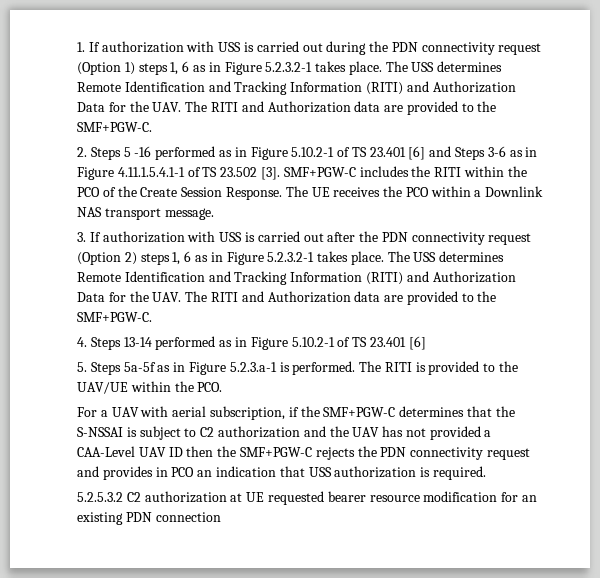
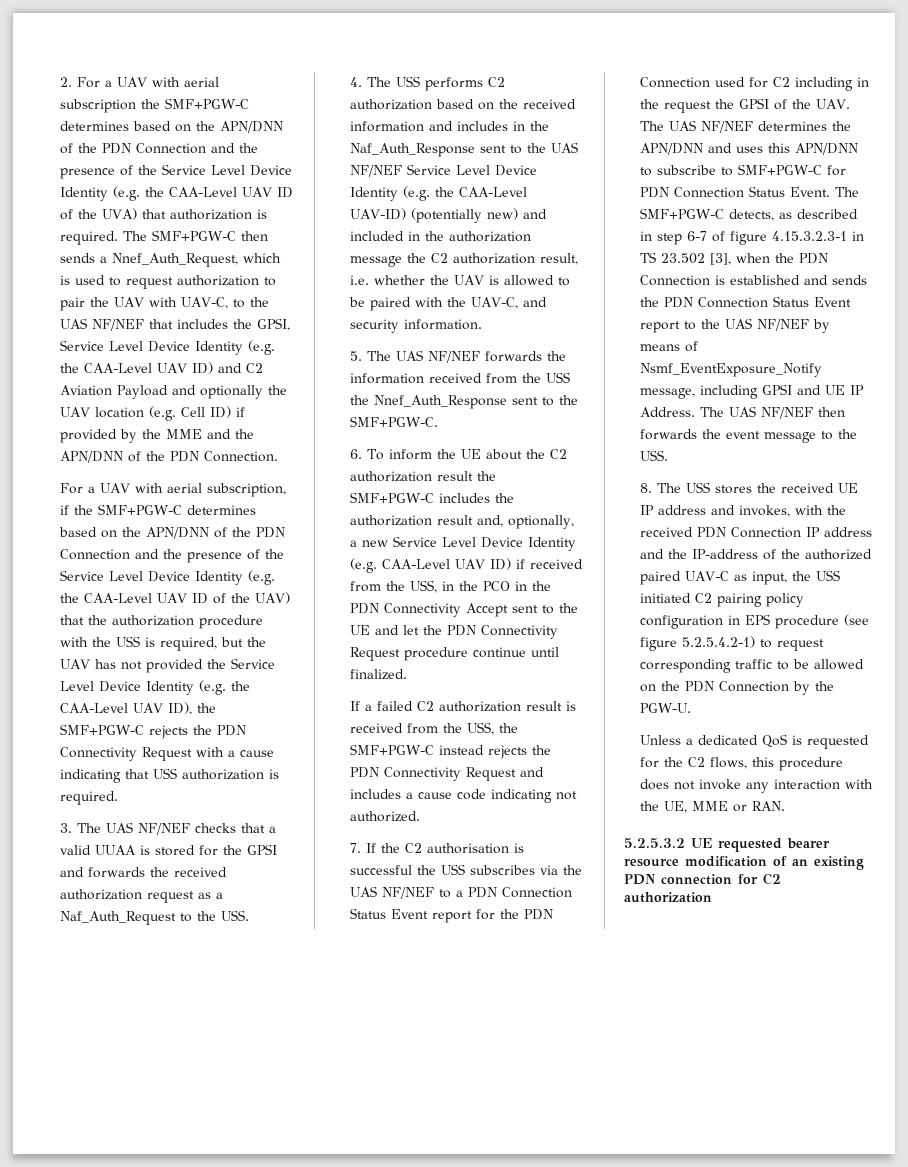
[77,41,542,55] [77,61,503,75] [77,81,516,95] [77,101,497,115] [77,122,153,132] [77,146,538,160] [77,166,527,180] [77,186,544,200] [77,207,214,220] [77,231,532,245] [77,251,505,265] [77,271,516,285] [77,291,497,305] [77,312,153,322] [77,336,426,350] [77,361,519,375] [77,381,223,394] 1. If authorization with USS is carried out during the PDN connectivity request (Option 1) steps 1, 6 as in Figure 5.2.3.2-1 takes place. The USS determines Remote Identification and Tracking Information (RITI) and Authorization Data for the UAV. The RITI and Authorization data are provided to the SMF+PGW-C. // 2. Steps 5 -16 performed as in Figure 5.10.2-1 of TS 23.401 [6] and Steps 3-6 as in Figure 4.11.1.5.4.1-1 of TS 23.502 [3]. SMF+PGW-C includes the RITI within the PCO of the Create Session Response. The UE receives the PCO within a Downlink NAS transport message. // 3. If authorization with USS is carried out after the PDN connectivity request (Option 2) steps 1, 6 as in Figure 5.2.3.2-1 takes place. The USS determines Remote Identification and Tracking Information (RITI) and Authorization Data for the UAV. The RITI and Authorization data are provided to the SMF+PGW-C. // 4. Steps 13-14 performed as in Figure 5.10.2-1 of TS 23.401 [6] // 5. Steps 5a-5f as in Figure 5.2.3.a-1 is performed. The RITI is provided to the UAV/UE within the PCO. -> [59,77,219,88] [59,98,249,113] [59,121,283,133] [59,143,258,154] [59,164,292,179] [59,186,293,201] [59,208,267,220] [59,230,268,245] [59,253,281,267] [59,275,276,289] [59,297,269,311] [59,318,290,331] [59,340,275,355] [59,362,263,374] [59,385,287,399] [59,406,245,421] [59,429,254,443] [59,451,278,463] 2. For a UAV with aerial subscription the SMF+PGW-C determines based on the APN/DNN of the PDN Connection and the presence of the Service Level Device Identity (e.g. the CAA-Level UAV ID of the UVA) that authorization is required. The SMF+PGW-C then sends a Nnef_Auth_Request, which is used to request authorization to pair the UAV with UAV-C, to the UAS NF/NEF that includes the GPSI, Service Level Device Identity (e.g. the CAA-Level UAV ID) and C2 Aviation Payload and optionally the UAV location (e.g. Cell ID) if provided by the MME and the APN/DNN of the PDN Connection.
[466,406,515,417] [77,426,326,440] that the S-NSSAI is subject to C2 authorization and -> [58,527,285,539] [59,549,284,563] [59,570,275,585] [59,592,290,604] [59,615,263,629] [59,636,243,651] based on the APN/DNN of the PDN Connection and the presence of the Service Level Device Identity (e.g. the CAA-Level UAV ID of the UAV) that the authorization procedure with the USS is required, but
[484,430,492,437] [77,446,214,457] a CAA-Level UAV ID then -> [206,658,275,669] [59,680,250,695] [59,702,192,715] the Service Level Device Identity (e.g. the CAA-Level UAV ID),
[410,447,530,460] [77,466,277,480] connectivity request and provides in PCO an indication -> [59,747,274,761] [59,769,121,783] Connectivity Request with a cause indicating
[77,491,243,503] 5.2.5.3.2 C2 authorization at -> [59,822,276,835] [59,844,277,856] [59,867,227,878] [59,889,223,903] [59,910,249,925] [349,76,505,91] [349,99,576,110] [349,121,549,132] [349,142,578,157] [349,164,537,177] [349,186,527,201] [349,208,547,223] [349,231,531,242] [349,253,578,267] [349,275,570,286] [348,297,547,311] [349,319,482,333] [349,350,566,363] [349,372,570,384] [349,395,578,409] [349,416,438,427] [349,449,567,460] [349,471,496,482] [349,492,514,503] [349,515,574,529] [349,536,576,551] [349,558,583,573] [349,580,551,593] [349,603,578,617] [349,625,558,639] [349,647,559,661] [349,669,407,680] [349,701,576,712] [349,722,518,735] [349,744,551,759] [349,767,544,781] [349,789,577,803] [349,811,420,822] [349,843,524,854] [349,864,582,875] [349,886,572,899] [349,908,553,923] [639,77,869,91] [639,98,850,113] [639,120,851,133] [639,143,858,155] [639,164,846,176] [639,186,859,198] [639,208,858,221] [639,231,864,245] [639,252,828,265] [639,275,867,286] [639,296,851,308] [639,318,830,333] [639,341,698,352] [639,363,822,377] [639,384,864,399] [639,406,845,419] [639,429,857,443] [639,450,668,461] [639,482,858,494] [639,505,846,517] [639,527,872,538] [639,549,872,560] [639,570,840,585] [639,593,804,607] [639,614,869,629] [639,636,824,651] [639,659,864,673] [639,681,834,695] [639,703,691,713] [639,734,869,749] [639,757,843,771] [639,779,873,793] [639,801,785,813] [624,838,685,848] 3. The UAS NF/NEF checks that a valid UUAA is stored for the GPSI and forwards the received authorization request as a Naf_Auth_Request to the USS. // 4. The USS performs C2 authorization based on the received information and includes in the Naf_Auth_Response sent to the UAS NF/NEF Service Level Device Identity (e.g. the CAA-Level UAV-ID) (potentially new) and included in the authorization message the C2 authorization result, i.e. whether the UAV is allowed to be paired with the UAV-C, and security information. // 5. The UAS NF/NEF forwards the information received from the USS the Nnef_Auth_Response sent to the SMF+PGW-C. // 6. To inform the UE about the C2 authorization result the SMF+PGW-C includes the authorization result and, optionally, a new Service Level Device Identity (e.g. CAA-Level UAV ID) if received from the USS, in the PCO in the PDN Connectivity Accept sent to the UE and let the PDN Connectivity Request procedure continue until finalized. // If a failed C2 authorization result is received from the USS, the SMF+PGW-C instead rejects the PDN Connectivity Request and includes a cause code indicating not authorized. // 7. If the C2 authorisation is successful the USS subscribes via the UAS NF/NEF to a PDN Connection Status Event report for the PDN Connection used for C2 including in the request the GPSI of the UAV. The UAS NF/NEF determines the APN/DNN and uses this APN/DNN to subscribe to SMF+PGW-C for PDN Connection Status Event. The SMF+PGW-C detects, as described in step 6-7 of figure 4.15.3.2.3-1 in TS 23.502 [3], when the PDN Connection is established and sends the PDN Connection Status Event report to the UAS NF/NEF by means of Nsmf_EventExposure_Notify message, including GPSI and UE IP Address. The UAS NF/NEF then forwards the event message to the USS. // 8. The USS stores the received UE IP address and invokes, with the received PDN Connection IP address and the IP-address of the authorized paired UAV-C as input, the USS initiated C2 pairing policy configuration in EPS procedure (see figure 5.2.5.4.2-1) to request corresponding traffic to be allowed on the PDN Connection by the PGW-U. // Unless a dedicated QoS is requested for the C2 flows, this procedure does not invoke any interaction with the UE, MME or RAN. // 5.2.5.3.2
[501,492,519,502] for -> [773,856,787,866] of
(221, 517) none -> [738,873,781,885] [624,892,712,903] for C2 authorization

